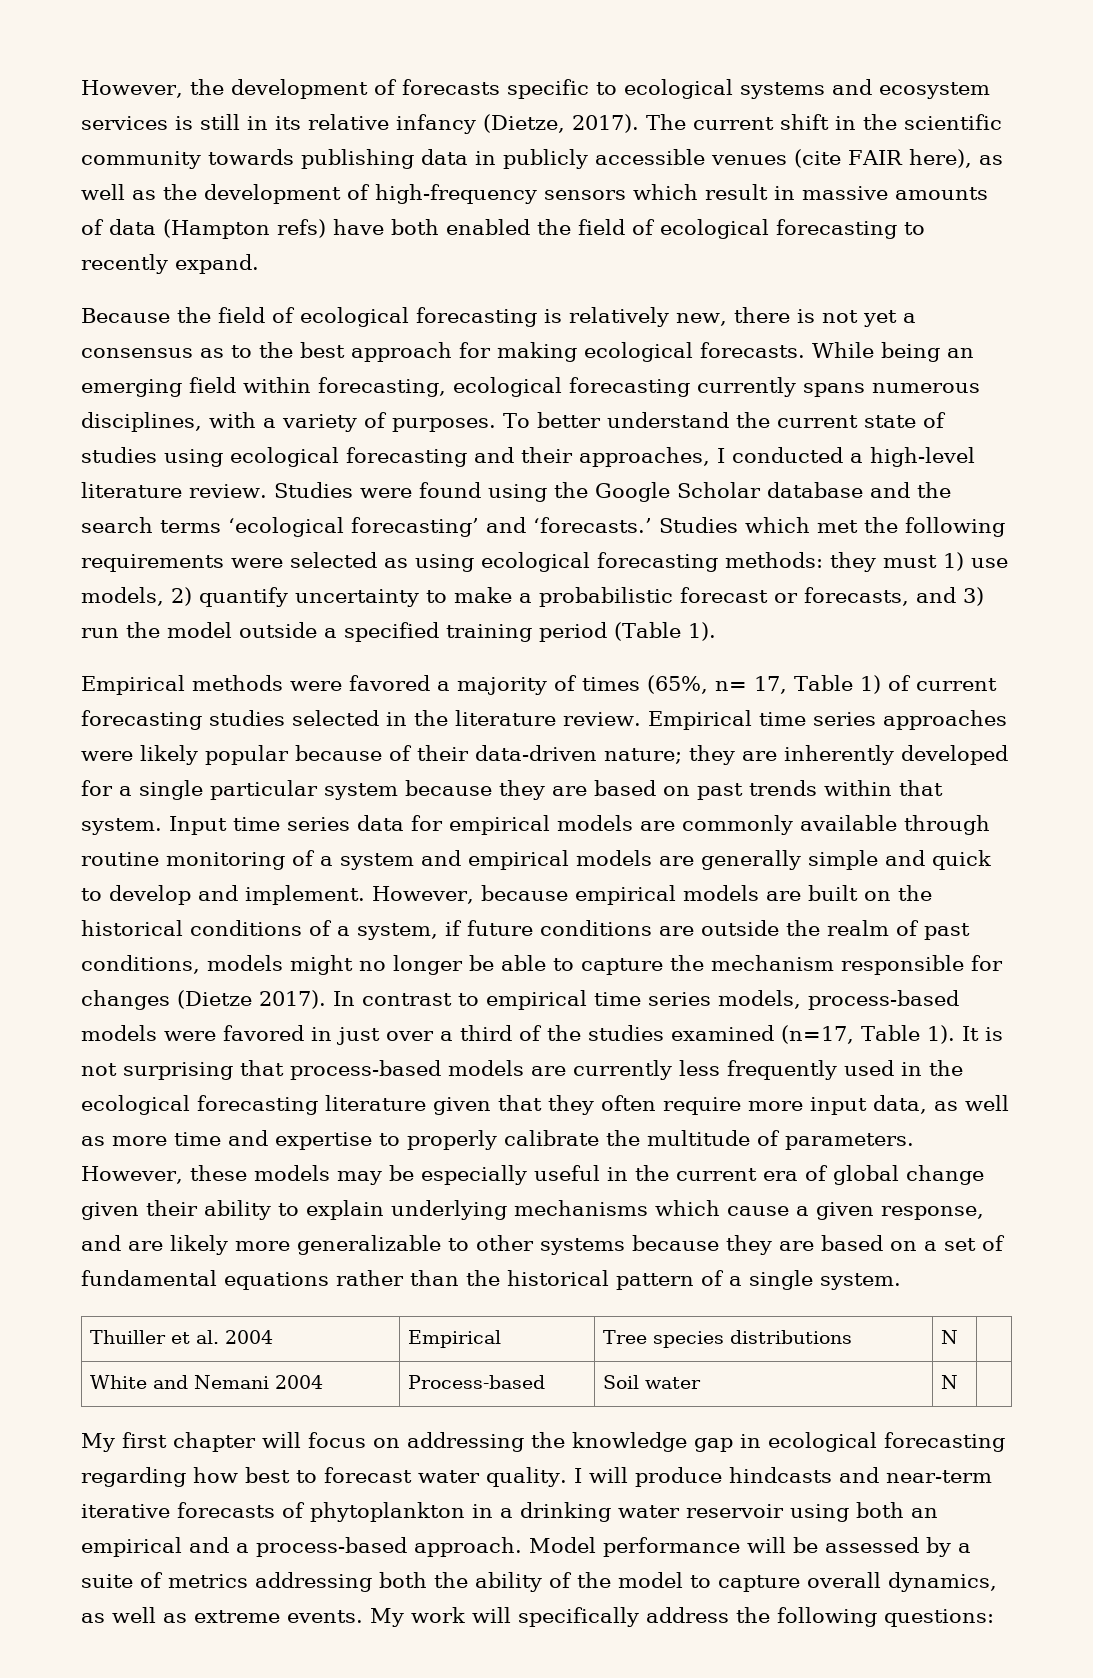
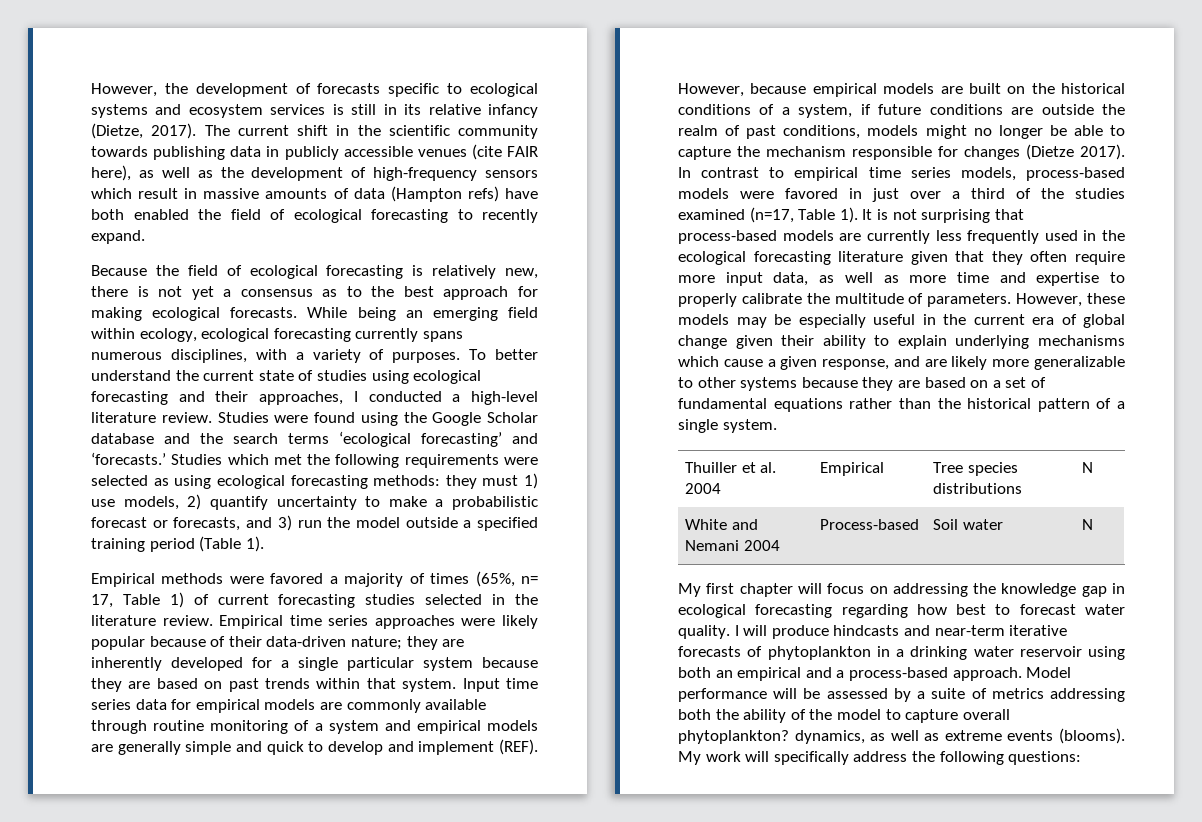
[318,377,446,397] forecasting, -> [139,328,197,342] ecology,
[245,885,365,905] implement. -> [418,739,538,755] implement (REF).
(881, 1580) none -> [678,730,789,744] phytoplankton?
[287,1610,363,1623] events. -> [1007,728,1125,744] events (blooms).

